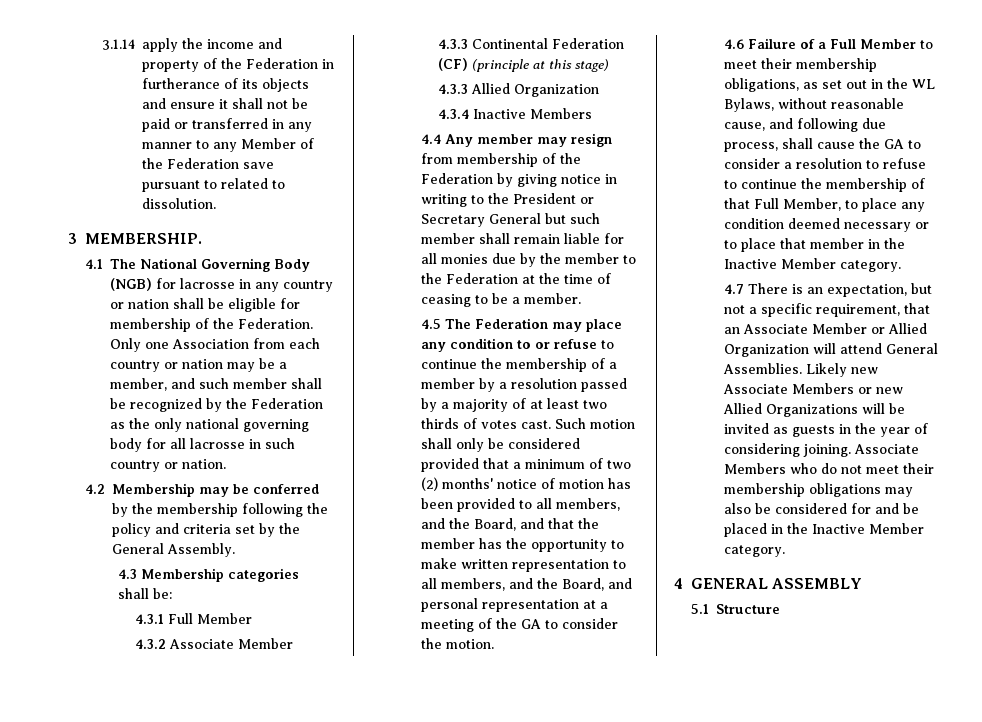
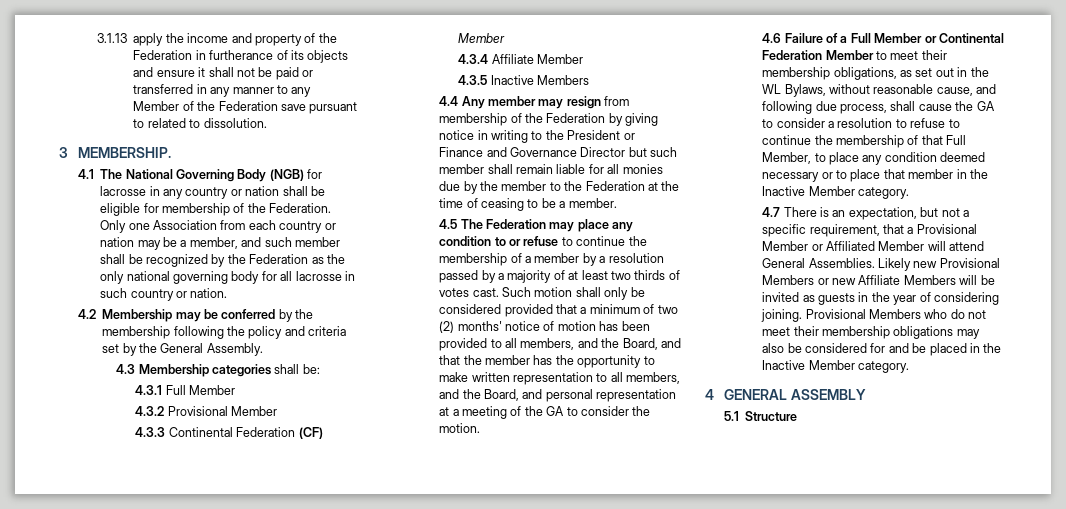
[101,39,135,50] 3.1.14 -> [97,33,128,43] 3.1.13
[169,639,235,649] Associate -> [167,406,228,416] Provisional
[472,59,610,72] [438,83,600,97] [438,109,470,119] (principle at this stage) // 4.3.3 Allied Organization // 4.3.4 -> [458,33,506,43] [458,54,584,64] [458,75,488,85] Member // 4.3.4 Affiliate Member // 4.3.5
[421,213,542,227] Secretary General -> [439,147,626,157] Finance and Governance Director
(917, 44) none -> [924,33,1004,43] [762,50,874,60] or Continental Federation Member
[724,323,928,334] [724,344,810,357] an Associate Member or Allied Organization -> [907,224,977,234] [762,241,925,251] a Provisional Member or Affiliated Member
[723,384,789,394] Associate -> [939,258,1000,268] Provisional
[723,403,859,417] Allied Organizations -> [858,275,956,285] Affiliate Members
[854,444,920,454] Associate -> [805,309,866,319] Provisional

